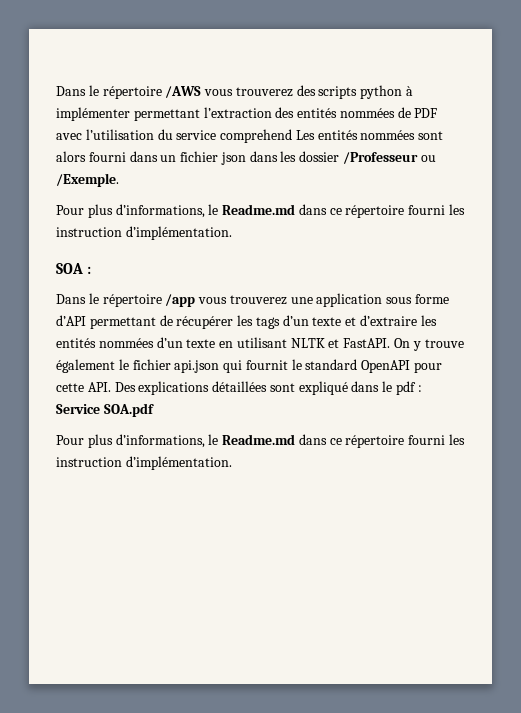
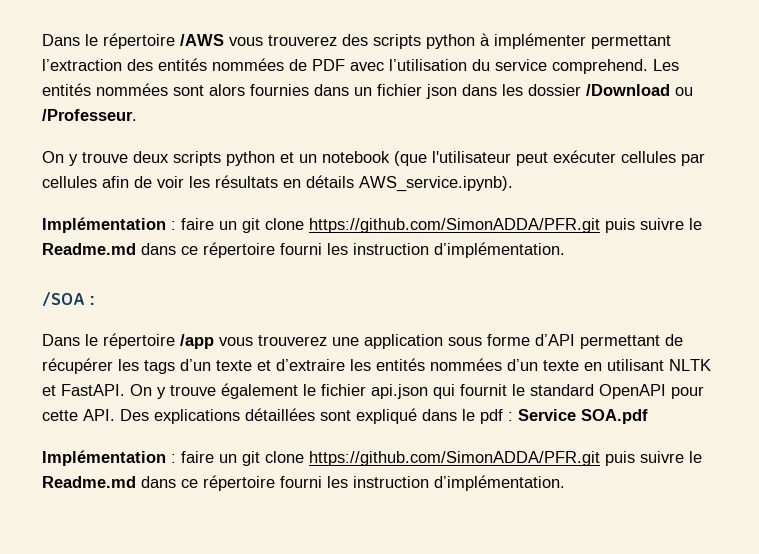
[220,129,293,143] comprehend -> [552,59,648,74] comprehend.
[88,152,126,162] fourni -> [250,84,309,96] fournies
[343,152,436,164] [56,173,119,187] [56,204,205,218] /Professeur ou /Exemple. // Pour plus d’informations, -> [586,84,693,96] [42,109,137,121] [42,150,705,166] [42,175,513,192] [42,217,684,233] /Download ou /Professeur. // On y trouve deux scripts python et un notebook (que l'utilisateur peut exécuter cellules par cellules afin de voir les résultats en détails AWS_service.ipynb). // Implémentation : faire un git clone https://github.com/SimonADDA/PFR.git puis suivre
[56,263,83,274] SOA -> [42,292,85,306] /SOA
[56,434,205,448] Pour plus d’informations, -> [42,450,684,466] Implémentation : faire un git clone https://github.com/SimonADDA/PFR.git puis suivre

